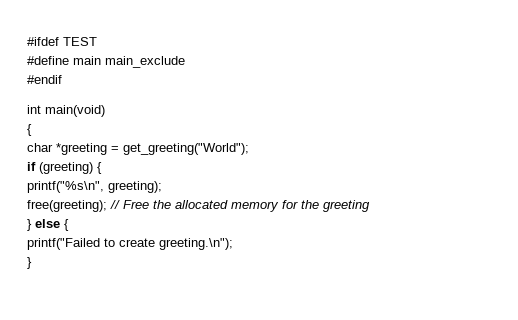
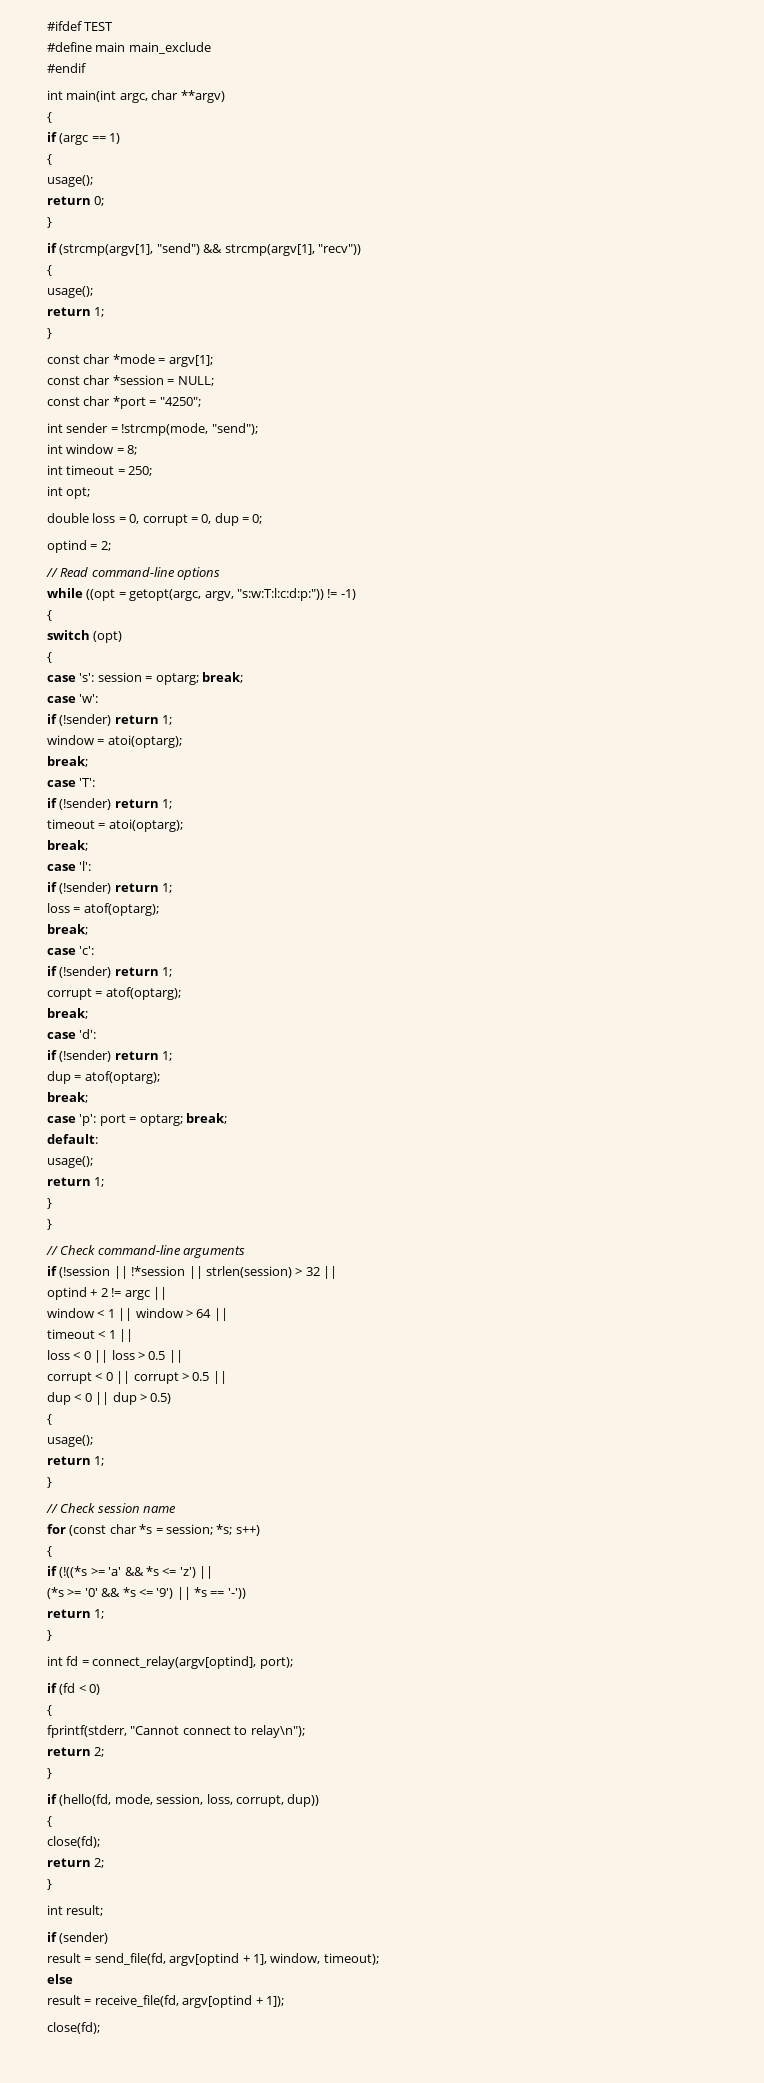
[45,105,105,117] [27,124,32,136] [27,143,249,155] [27,162,102,174] [27,181,162,193] [27,200,370,212] [27,219,69,231] [27,238,233,250] [27,257,32,269] main(void) // { // char *greeting = get_greeting("World"); // if (greeting) { // printf("%s\n", greeting); // free(greeting); // Free the allocated memory for the greeting // } else { // printf("Failed to create greeting.\n"); // } -> [66,90,225,103] [47,112,52,123] [47,132,121,145] [47,154,52,165] [47,175,93,187] [47,196,105,206] [47,217,52,228] [47,243,361,256] [47,265,52,276] [47,286,93,298] [47,307,105,317] [47,328,52,339] [47,354,213,367] [47,375,214,386] [47,396,201,409] [47,423,258,436] [47,444,138,455] [47,465,153,476] [47,486,91,499] [47,513,263,526] [47,540,111,553] [46,567,221,580] [47,588,356,601] [47,610,52,621] [47,630,123,643] [47,652,52,663] [47,672,243,685] [47,694,99,703] [47,714,173,726] [47,735,182,748] [47,756,88,767] [47,778,96,787] [47,798,173,810] [47,819,183,832] [47,840,88,851] [47,861,92,871] [47,882,173,894] [47,903,159,916] [47,924,88,935] [47,946,95,955] [47,966,173,978] [47,987,181,1000] [47,1008,88,1019] [47,1029,97,1039] [47,1050,173,1062] [47,1071,160,1084] [47,1092,88,1103] [47,1113,227,1126] [47,1134,98,1144] [47,1156,93,1168] [47,1177,105,1187] [47,1198,52,1209] [47,1219,52,1230] [46,1245,246,1258] [47,1266,337,1279] [47,1287,167,1300] [47,1308,228,1321] [47,1329,134,1342] [47,1350,183,1363] [47,1371,227,1384] [47,1392,172,1405] [47,1414,52,1425] [47,1435,93,1447] [47,1456,105,1466] [47,1477,52,1488] [46,1503,177,1513] [47,1524,260,1536] [47,1546,52,1557] [47,1566,213,1579] [47,1587,246,1600] [47,1609,105,1619] [47,1630,52,1641] [47,1656,293,1669] [47,1683,101,1695] [47,1705,52,1716] [47,1725,305,1738] [47,1747,105,1757] [47,1768,52,1779] [47,1794,320,1807] [47,1816,52,1827] [47,1836,100,1848] [47,1858,105,1868] [47,1879,52,1890] [47,1905,104,1916] [47,1932,109,1944] [47,1953,379,1966] [47,1974,73,1984] [47,1995,284,2008] [47,2022,100,2034] main(int argc, char **argv) // { // if (argc == 1) // { // usage(); // return 0; // } // if (strcmp(argv[1], "send") && strcmp(argv[1], "recv")) // { // usage(); // return 1; // } // const char *mode = argv[1]; // const char *session = NULL; // const char *port = "4250"; // int sender = !strcmp(mode, "send"); // int window = 8; // int timeout = 250; // int opt; // double loss = 0, corrupt = 0, dup = 0; // optind = 2; // // Read command-line options // while ((opt = getopt(argc, argv, "s:w:T:l:c:d:p:")) != -1) // { // switch (opt) // { // case 's': session = optarg; break; // case 'w': // if (!sender) return 1; // window = atoi(optarg); // break; // case 'T': // if (!sender) return 1; // timeout = atoi(optarg); // break; // case 'l': // if (!sender) return 1; // loss = atof(optarg); // break; // case 'c': // if (!sender) return 1; // corrupt = atof(optarg); // break; // case 'd': // if (!sender) return 1; // dup = atof(optarg); // break; // case 'p': port = optarg; break; // default: // usage(); // return 1; // } // } // // Check command-line arguments // if (!session || !*session || strlen(session) > 32 || // optind + 2 != argc || // window < 1 || window > 64 || // timeout < 1 || // loss < 0 || loss > 0.5 || // corrupt < 0 || corrupt > 0.5 || // dup < 0 || dup > 0.5) // { // usage(); // return 1; // } // // Check session name // for (const char *s = session; *s; s++) // { // if (!((*s >= 'a' && *s <= 'z') || // (*s >= '0' && *s <= '9') || *s == '-')) // return 1; // } // int fd = connect_relay(argv[optind], port); // if (fd < 0) // { // fprintf(stderr, "Cannot connect to relay\n"); // return 2; // } // if (hello(fd, mode, session, loss, corrupt, dup)) // { // close(fd); // return 2; // } // int result; // if (sender) // result = send_file(fd, argv[optind + 1], window, timeout); // else // result = receive_file(fd, argv[optind + 1]); // close(fd);

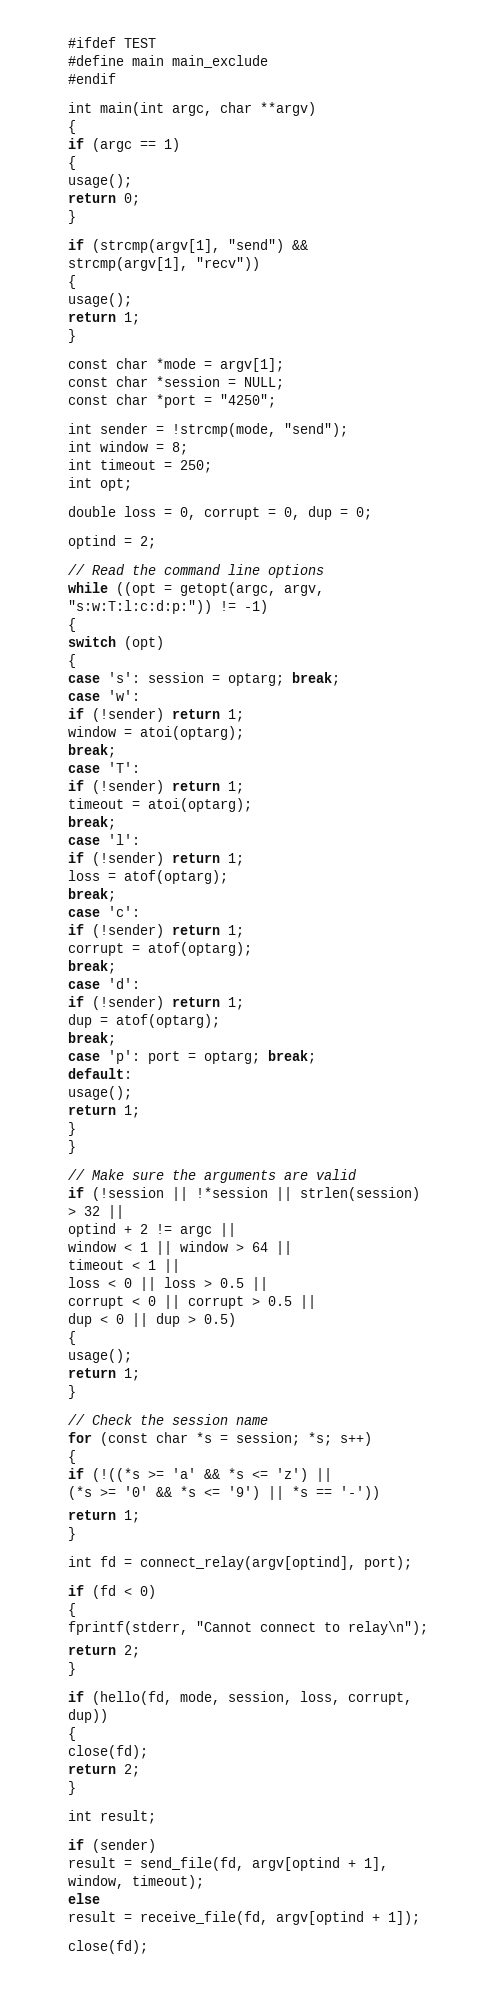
[91,567,175,577] command-line -> [132,564,260,575] the command line
[60,1245,181,1255] Check command-line -> [92,1169,196,1180] Make sure the
(246, 1252) none -> [284,1169,357,1180] are valid
(96, 1508) none -> [140,1414,164,1425] the

